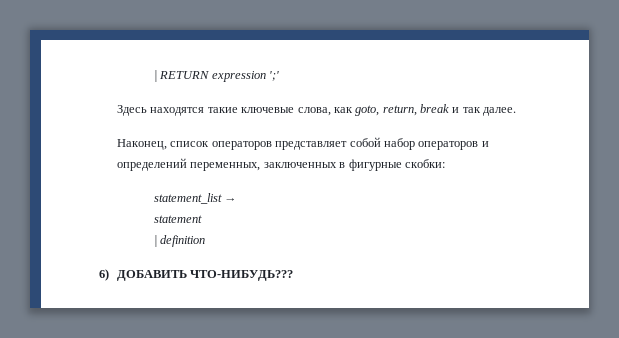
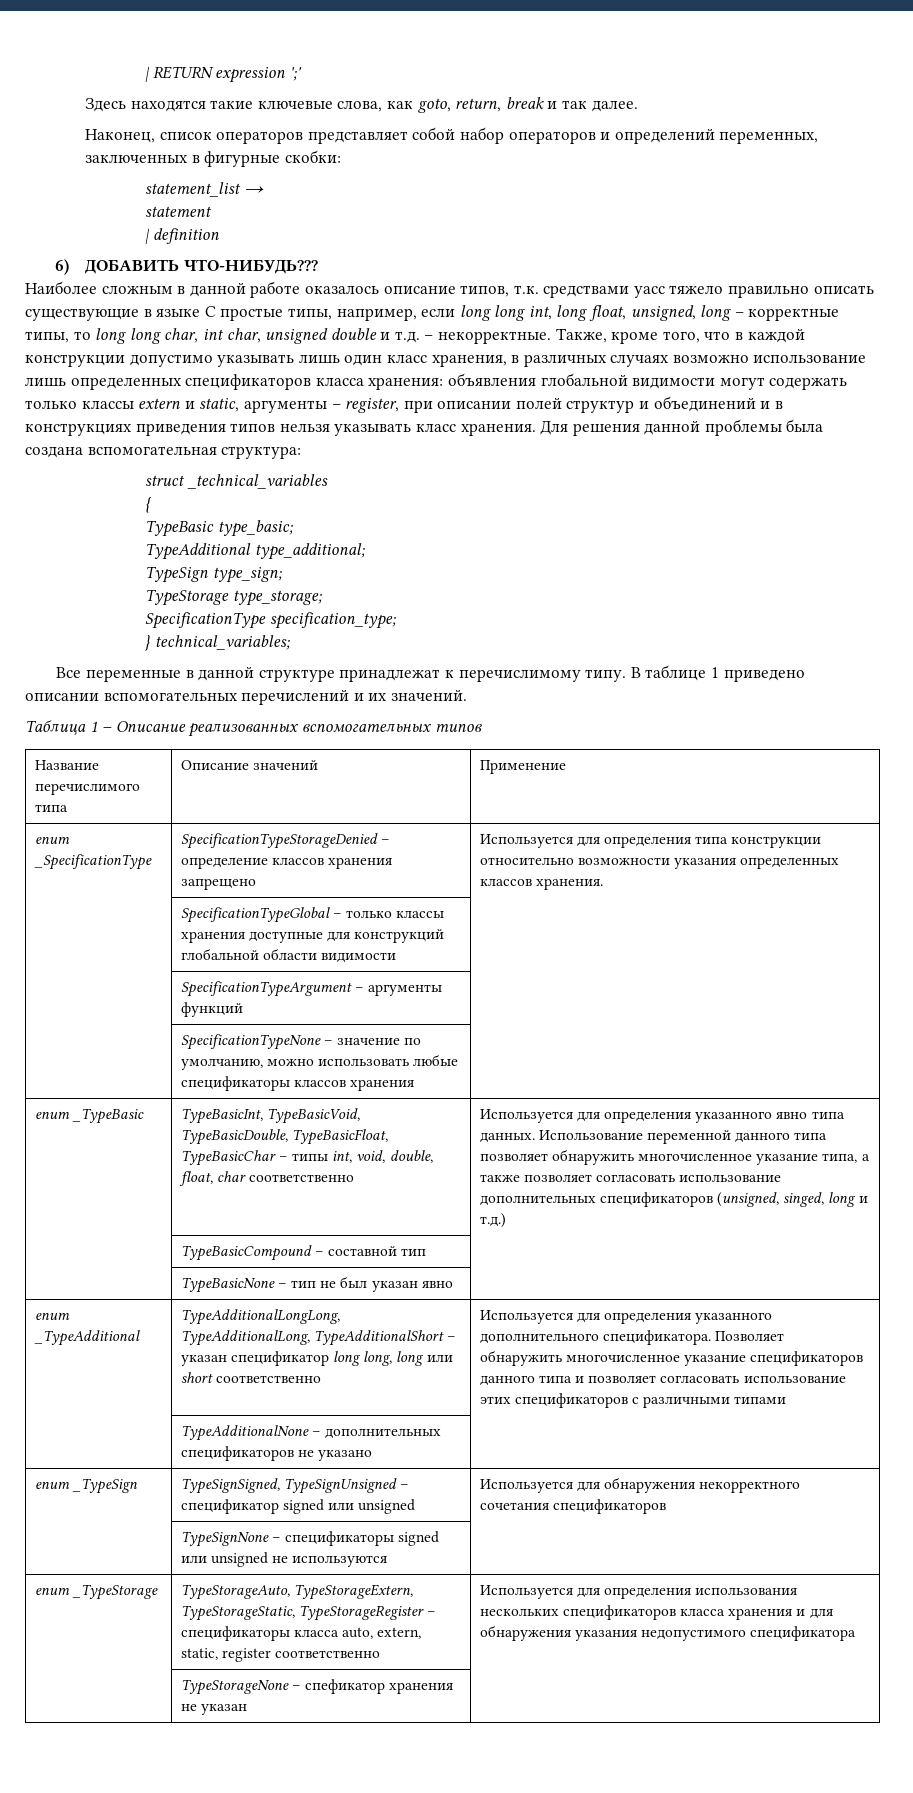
(294, 275) none -> [25,281,874,298] [25,305,840,321] [25,328,805,344] [25,354,867,367] [25,373,848,390] [25,396,783,413] [25,419,824,436] [25,446,302,459] [145,474,328,489] [145,496,153,513] [145,520,293,537] [145,543,365,560] [145,566,282,583] [145,589,322,606] [145,612,396,629] [144,634,290,651] [56,665,805,682] [25,689,467,705] [25,720,482,737] [34,760,99,770] [34,783,140,795] [34,804,68,812] [180,760,318,770] [479,760,566,774] [34,836,70,844] [33,854,152,870] [180,833,390,849] [180,857,393,869] [180,878,256,890] [479,834,822,848] [479,857,840,869] [479,878,603,890] [180,907,445,923] [180,929,445,943] [180,948,397,963] [180,981,443,997] [180,1002,243,1017] [180,1034,422,1050] [180,1054,459,1070] [180,1076,415,1091] [34,1108,144,1124] [180,1108,360,1124] [180,1129,388,1145] [180,1150,433,1166] [178,1171,355,1186] [479,1109,845,1123] [479,1130,828,1144] [479,1149,870,1165] [479,1174,782,1182] [479,1192,868,1207] [479,1213,506,1228] [180,1245,427,1261] [180,1276,453,1293] [34,1312,70,1320] [33,1330,140,1346] [180,1309,340,1325] [180,1330,457,1346] [180,1351,453,1366] [180,1372,321,1383] [479,1310,773,1324] [479,1330,785,1345] [479,1350,864,1366] [479,1375,846,1386] [479,1393,787,1408] [180,1425,442,1441] [180,1446,373,1461] [34,1478,138,1494] [180,1478,410,1494] [180,1499,416,1514] [479,1477,801,1493] [479,1499,666,1514] [180,1531,440,1547] [180,1552,388,1567] [34,1584,158,1600] [180,1584,413,1600] [180,1605,437,1621] [180,1626,422,1641] [180,1648,381,1662] [479,1585,798,1599] [479,1605,833,1620] [479,1625,857,1641] [180,1679,454,1695] [180,1704,247,1715] // Наиболее сложным в данной работе оказалось описание типов, т.к. средствами yacc тяжело правильно описать существующие в языке C простые типы, например, если long long int, long float, unsigned, long – корректные типы, то long long char, int char, unsigned double и т.д. – некорректные. Также, кроме того, что в каждой конструкции допустимо указывать лишь один класс хранения, в различных случаях возможно использование лишь определенных спецификаторов класса хранения: объявления глобальной видимости могут содержать только классы extern и static, аргументы – register, при описании полей структур и объединений и в конструкциях приведения типов нельзя указывать класс хранения. Для решения данной проблемы была создана вспомогательная структура: // struct _technical_variables // { // TypeBasic type_basic; // TypeAdditional type_additional; // TypeSign type_sign; // TypeStorage type_storage; // SpecificationType specification_type; // } technical_variables; // Все переменные в данной структуре принадлежат к перечислимому типу. В таблице 1 приведено описании вспомогательных перечислений и их значений. // Таблица 1 – Описание реализованных вспомогательных типов // Название перечислимого типа | Описание значений | Применение // enum _SpecificationType | SpecificationTypeStorageDenied – определение классов хранения запрещено | Используется для определения типа конструкции относительно возможности указания определенных классов хранения. // | SpecificationTypeGlobal – только классы хранения доступные для конструкций глобальной области видимости | // | SpecificationTypeArgument – аргументы функций | // | SpecificationTypeNone – значение по умолчанию, можно использовать любые спецификаторы классов хранения | // enum _TypeBasic | TypeBasicInt, TypeBasicVoid, TypeBasicDouble, TypeBasicFloat, TypeBasicChar – типы int, void, double, float, char соответственно | Используется для определения указанного явно типа данных. Использование переменной данного типа позволяет обнаружить многочисленное указание типа, а также позволяет согласовать использование дополнительных спецификаторов (unsigned, singed, long и т.д.) // | TypeBasicCompound – составной тип | // | TypeBasicNone – тип не был указан явно | // enum _TypeAdditional | TypeAdditionalLongLong, TypeAdditionalLong, TypeAdditionalShort – указан спецификатор long long, long или short соответственно | Используется для определения указанного дополнительного спецификатора. Позволяет обнаружить многочисленное указание спецификаторов данного типа и позволяет согласовать использование этих спецификаторов с различными типами // | TypeAdditionalNone – дополнительных спецификаторов не указано | // enum _TypeSign | TypeSignSigned, TypeSignUnsigned – спецификатор signed или unsigned | Используется для обнаружения некорректного сочетания спецификаторов // | TypeSignNone – спецификаторы signed или unsigned не используются | // enum _TypeStorage | TypeStorageAuto, TypeStorageExtern, TypeStorageStatic, TypeStorageRegister – спецификаторы класса auto, extern, static, register соответственно | Используется для определения использования нескольких спецификаторов класса хранения и для обнаружения указания недопустимого спецификатора // | TypeStorageNone – спефикатор хранения не указан |

